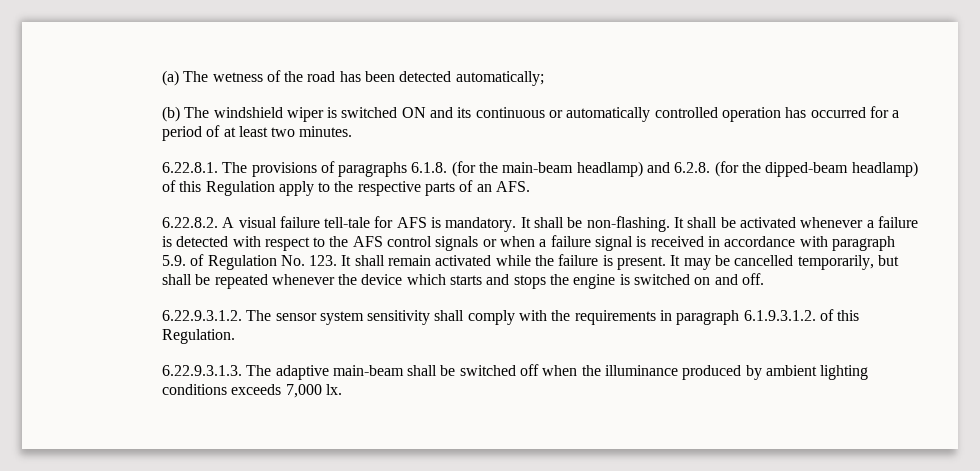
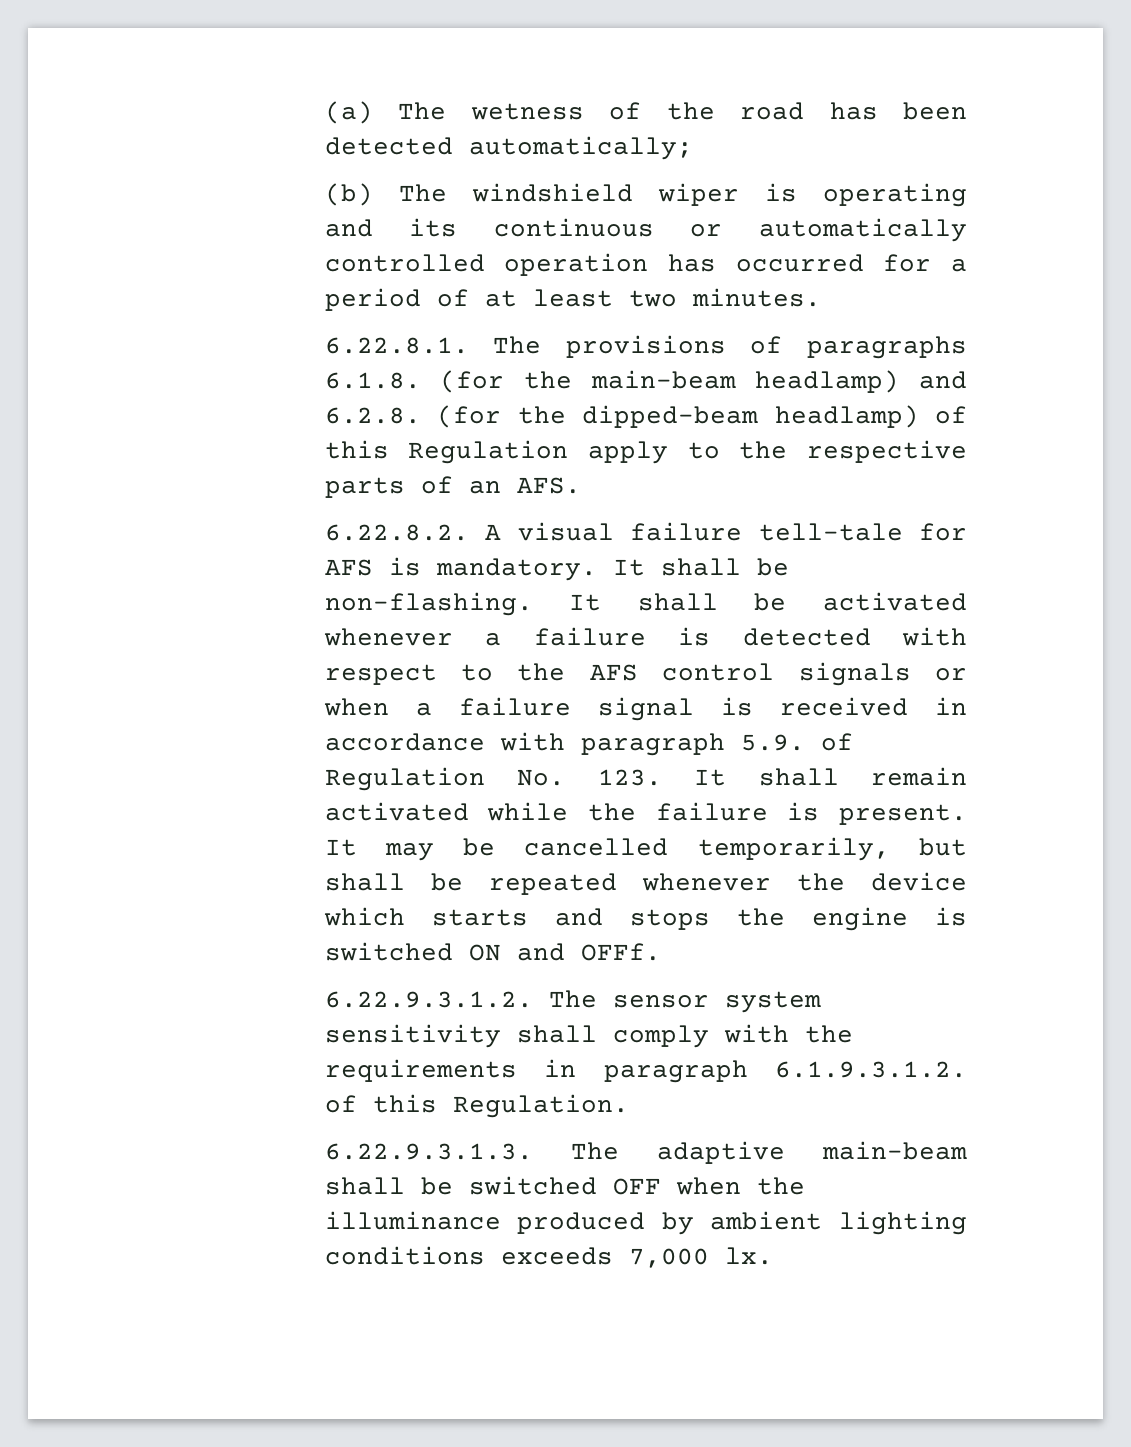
[341,107,426,118] switched ON -> [823,183,967,207] operating
[694,273,764,285] on and off. -> [468,943,661,961] ON and OFFf.
[520,364,540,376] off -> [612,1178,661,1195] OFF

